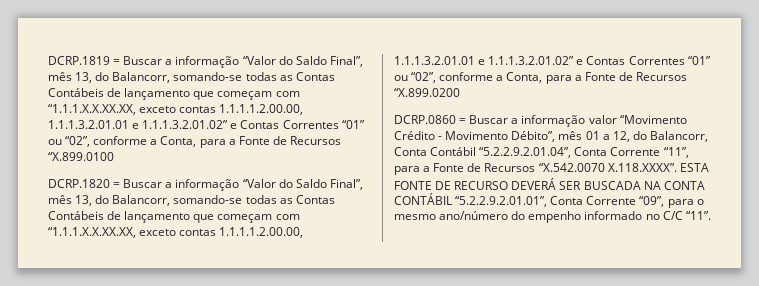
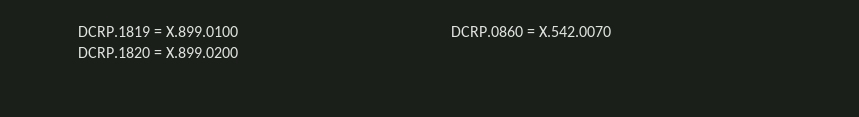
[123,56,363,68] [48,72,335,83] [48,88,300,100] [48,104,304,115] [48,120,365,129] [48,136,341,148] [48,152,114,161] [48,179,363,191] [48,195,335,206] [48,211,300,223] [48,227,304,238] [394,56,711,65] [394,72,687,84] [394,88,460,97] [394,115,687,127] [394,131,708,142] [394,147,689,158] [394,163,709,175] [394,178,705,190] [394,193,704,208] [394,211,711,223] Buscar a informação “Valor do Saldo Final”, mês 13, do Balancorr, somando-se todas as Contas Contábeis de lançamento que começam com “1.1.1.X.X.XX.XX, exceto contas 1.1.1.1.2.00.00, 1.1.1.3.2.01.01 e 1.1.1.3.2.01.02” e Contas Correntes “01” ou “02”, conforme a Conta, para a Fonte de Recursos “X.899.0100 // DCRP.1820 = Buscar a informação “Valor do Saldo Final”, mês 13, do Balancorr, somando-se todas as Contas Contábeis de lançamento que começam com “1.1.1.X.X.XX.XX, exceto contas 1.1.1.1.2.00.00, 1.1.1.3.2.01.01 e 1.1.1.3.2.01.02” e Contas Correntes “01” ou “02”, conforme a Conta, para a Fonte de Recursos “X.899.0200 // DCRP.0860 = Buscar a informação valor “Movimento Crédito - Movimento Débito”, mês 01 a 12, do Balancorr, Conta Contábil “5.2.2.9.2.01.04”, Conta Corrente “11”, para a Fonte de Recursos “X.542.0070 X.118.XXXX”. ESTA FONTE DE RECURSO DEVERÁ SER BUSCADA NA CONTA CONTÁBIL “5.2.2.9.2.01.01”, Conta Corrente “09”, para o mesmo ano/número do empenho informado no C/C “11”. -> [166,26,239,37] [78,47,239,58] [451,26,612,37] X.899.0100 // DCRP.1820 = X.899.0200 // DCRP.0860 = X.542.0070

